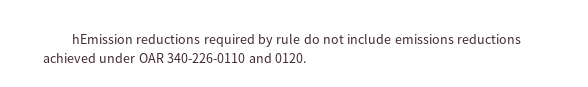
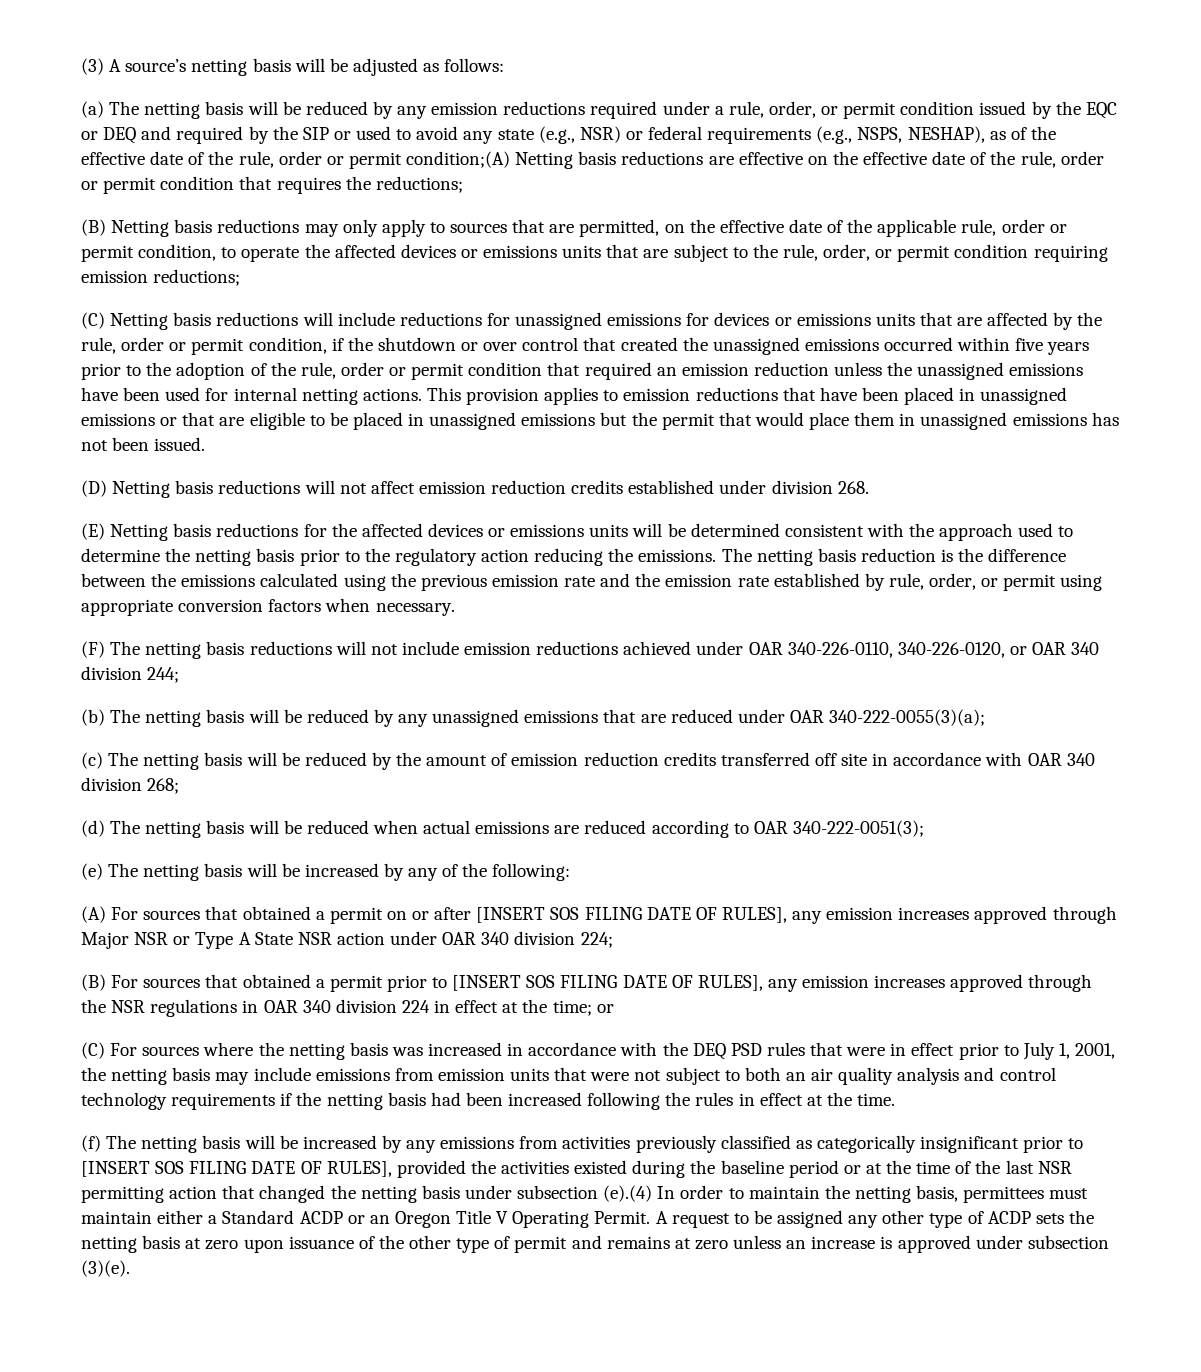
[71,33,320,47] hEmission reductions required by rule do -> [81,58,505,76] [81,101,1117,119] [81,126,1056,144] [81,151,1104,169] [81,176,463,194] [81,219,1067,237] [81,244,1108,262] [81,269,241,286] [81,312,1103,330] [81,337,1090,355] [81,362,1084,380] [81,387,1068,405] [81,412,1119,430] [81,437,206,451] [81,480,869,498] [81,523,1074,541] [81,548,1067,566] [81,573,1103,591] [81,598,455,616] [81,641,366,659] (3) A source’s netting basis will be adjusted as follows: // (a) The netting basis will be reduced by any emission reductions required under a rule, order, or permit condition issued by the EQC or DEQ and required by the SIP or used to avoid any state (e.g., NSR) or federal requirements (e.g., NSPS, NESHAP), as of the effective date of the rule, order or permit condition;(A) Netting basis reductions are effective on the effective date of the rule, order or permit condition that requires the reductions; // (B) Netting basis reductions may only apply to sources that are permitted, on the effective date of the applicable rule, order or permit condition, to operate the affected devices or emissions units that are subject to the rule, order, or permit condition requiring emission reductions; // (C) Netting basis reductions will include reductions for unassigned emissions for devices or emissions units that are affected by the rule, order or permit condition, if the shutdown or over control that created the unassigned emissions occurred within five years prior to the adoption of the rule, order or permit condition that required an emission reduction unless the unassigned emissions have been used for internal netting actions. This provision applies to emission reductions that have been placed in unassigned emissions or that are eligible to be placed in unassigned emissions but the permit that would place them in unassigned emissions has not been issued. // (D) Netting basis reductions will not affect emission reduction credits established under division 268. // (E) Netting basis reductions for the affected devices or emissions units will be determined consistent with the approach used to determine the netting basis prior to the regulatory action reducing the emissions. The netting basis reduction is the difference between the emissions calculated using the previous emission rate and the emission rate established by rule, order, or permit using appropriate conversion factors when necessary. // (F) The netting basis reductions will
[394,34,454,44] emissions -> [464,642,532,655] emission
[167,53,306,63] 340-226-0110 and 0120. -> [787,642,1100,658] [81,666,180,683] [81,709,986,727] [81,752,1095,770] [81,777,180,794] [81,820,924,838] [81,863,571,881] [81,906,1117,924] [81,931,613,949] [81,974,1093,992] [81,999,614,1017] [81,1042,1116,1060] [81,1067,1056,1085] [81,1092,896,1110] [81,1135,1084,1153] [81,1160,1072,1178] [81,1185,1089,1203] [81,1210,1094,1228] [81,1235,1109,1253] [81,1260,130,1277] 340-226-0110, 340-226-0120, or OAR 340 division 244; // (b) The netting basis will be reduced by any unassigned emissions that are reduced under OAR 340-222-0055(3)(a); // (c) The netting basis will be reduced by the amount of emission reduction credits transferred off site in accordance with OAR 340 division 268; // (d) The netting basis will be reduced when actual emissions are reduced according to OAR 340-222-0051(3); // (e) The netting basis will be increased by any of the following: // (A) For sources that obtained a permit on or after [INSERT SOS FILING DATE OF RULES], any emission increases approved through Major NSR or Type A State NSR action under OAR 340 division 224; // (B) For sources that obtained a permit prior to [INSERT SOS FILING DATE OF RULES], any emission increases approved through the NSR regulations in OAR 340 division 224 in effect at the time; or // (C) For sources where the netting basis was increased in accordance with the DEQ PSD rules that were in effect prior to July 1, 2001, the netting basis may include emissions from emission units that were not subject to both an air quality analysis and control technology requirements if the netting basis had been increased following the rules in effect at the time. // (f) The netting basis will be increased by any emissions from activities previously classified as categorically insignificant prior to [INSERT SOS FILING DATE OF RULES], provided the activities existed during the baseline period or at the time of the last NSR permitting action that changed the netting basis under subsection (e).(4) In order to maintain the netting basis, permittees must maintain either a Standard ACDP or an Oregon Title V Operating Permit. A request to be assigned any other type of ACDP sets the netting basis at zero upon issuance of the other type of permit and remains at zero unless an increase is approved under subsection (3)(e).

